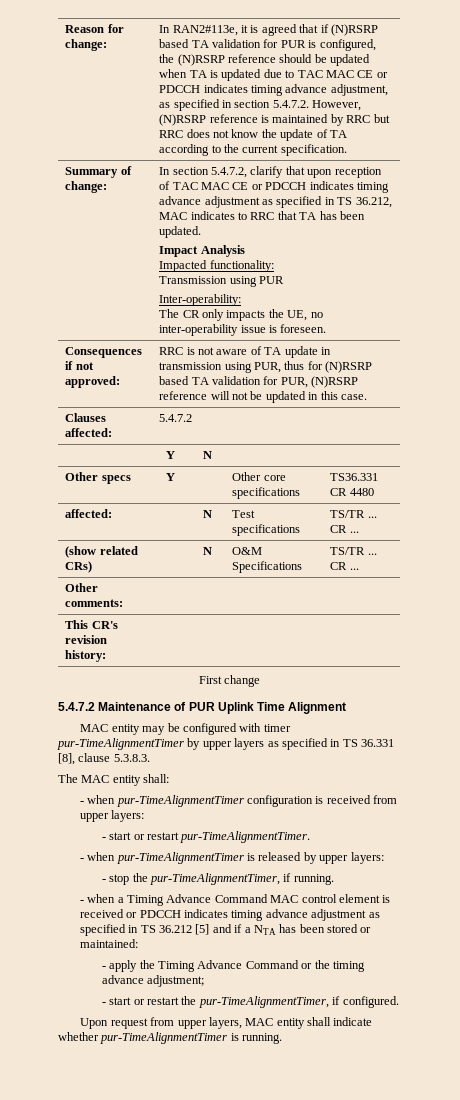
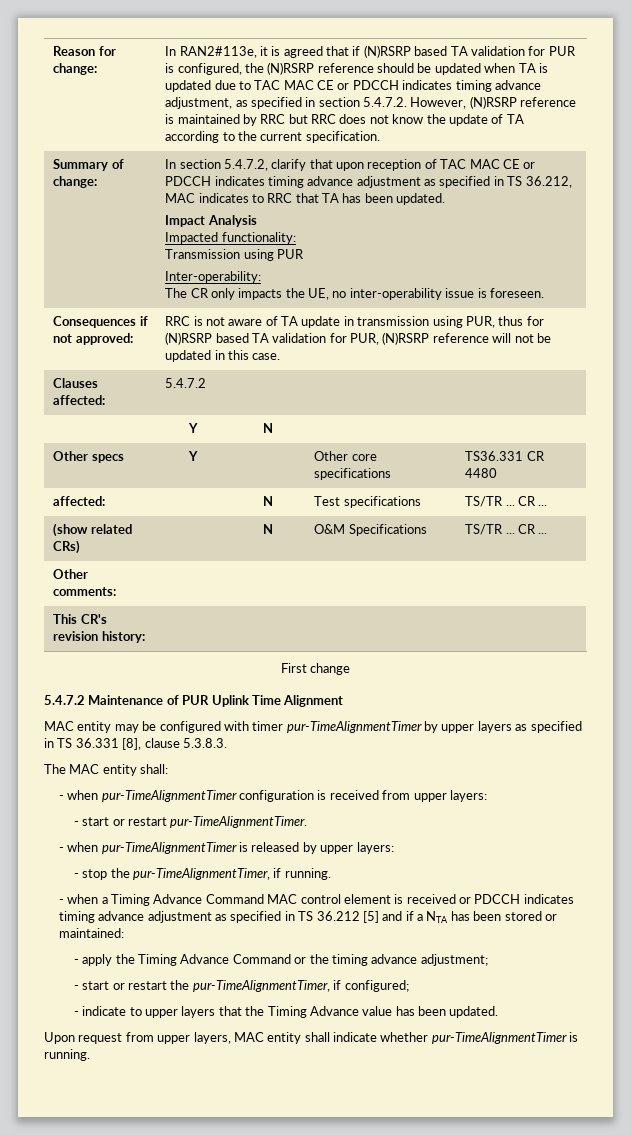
[342,996,399,1008] configured. -> [344,980,409,992] [73,1006,499,1018] configured; // - indicate to upper layers that the Timing Advance value has been updated.

